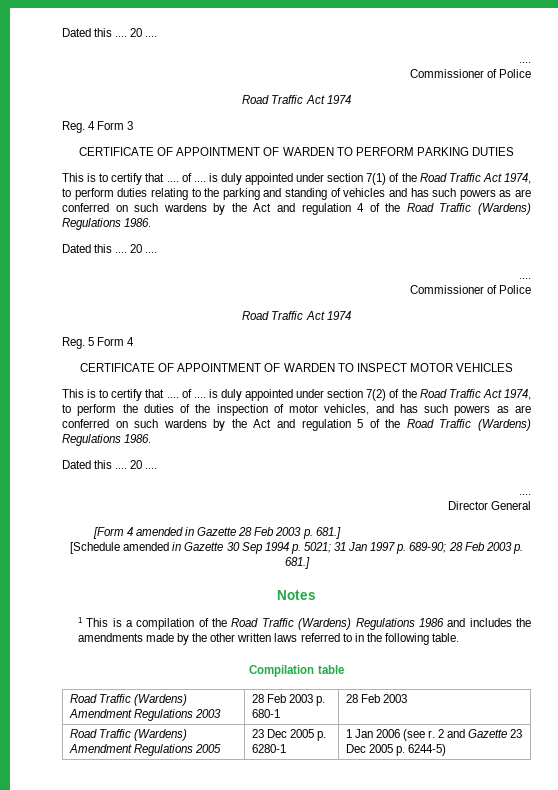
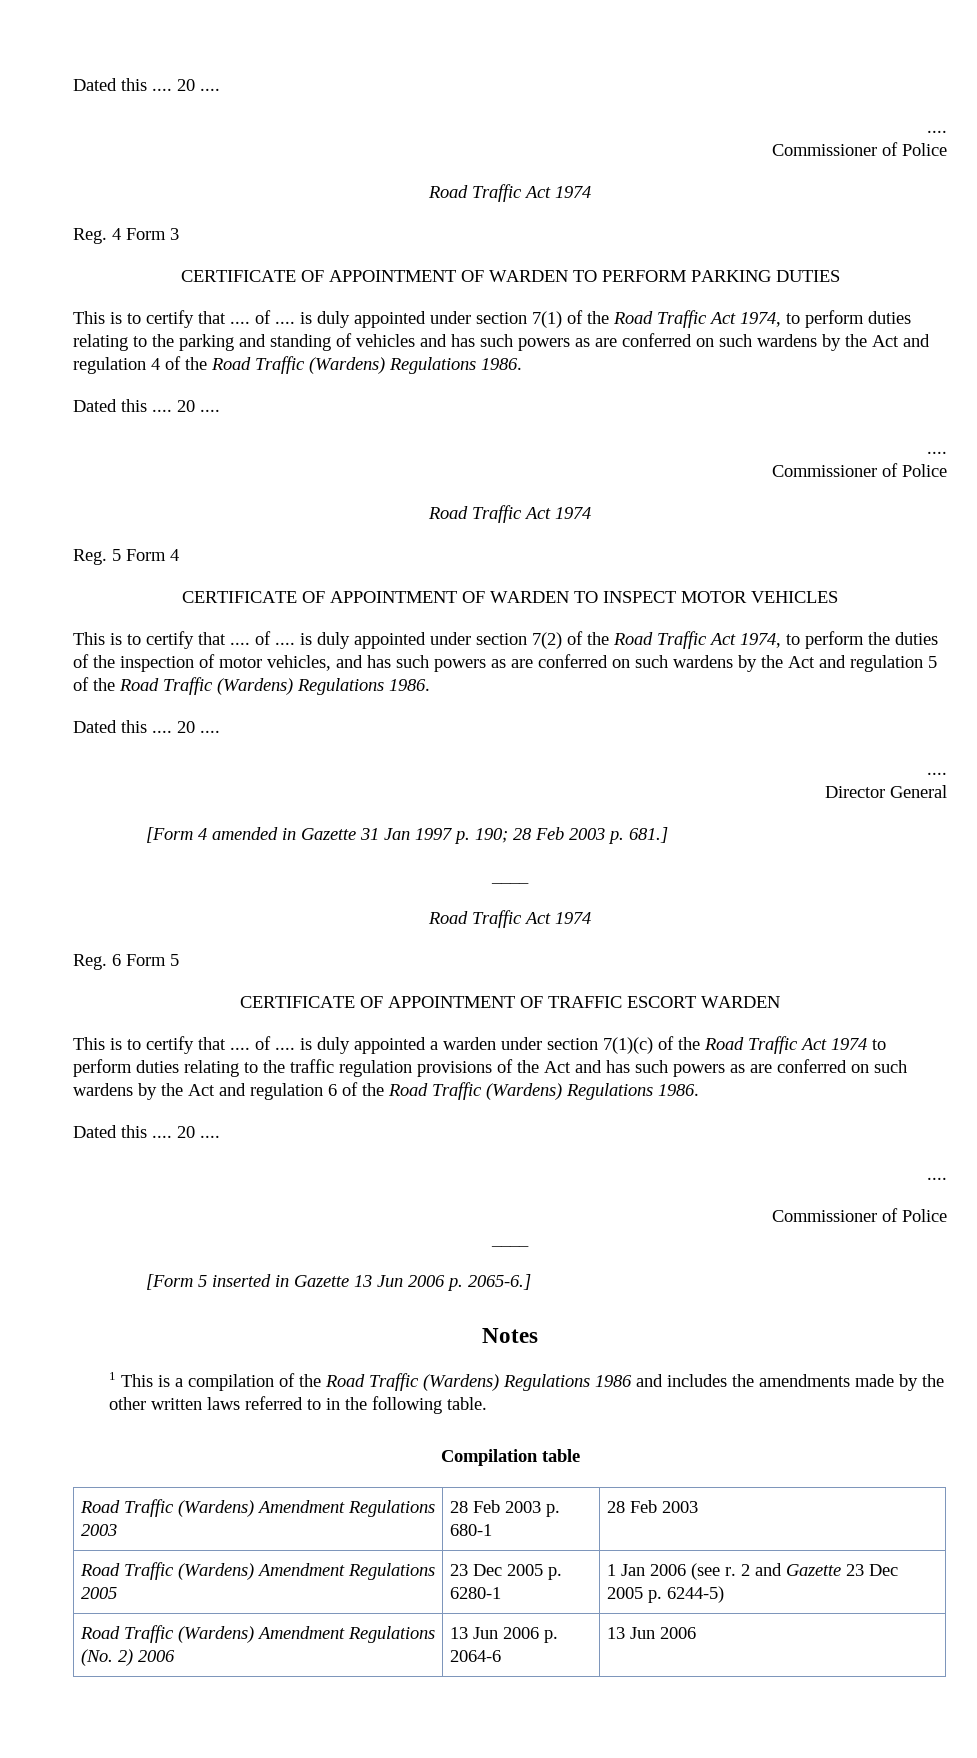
[238,527,341,539] [70,542,523,554] [284,557,310,569] 28 Feb 2003 p. 681.] // [Schedule amended in Gazette 30 Sep 1994 p. 5021; 31 Jan 1997 p. 689-90; 28 Feb 2003 p. 681.] -> [359,827,668,844] [491,882,529,884] [428,910,591,928] [73,954,179,970] [240,996,780,1008] [73,1036,886,1054] [73,1059,907,1077] [73,1082,699,1100] [73,1125,220,1138] [927,1177,947,1180] [772,1208,947,1222] [491,1245,529,1247] [145,1274,531,1291] 31 Jan 1997 p. 190; 28 Feb 2003 p. 681.] // ____ // Road Traffic Act 1974 // Reg. 6 Form 5 // CERTIFICATE OF APPOINTMENT OF TRAFFIC ESCORT WARDEN // This is to certify that .... of .... is duly appointed a warden under section 7(1)(c) of the Road Traffic Act 1974 to perform duties relating to the traffic regulation provisions of the Act and has such powers as are conferred on such wardens by the Act and regulation 6 of the Road Traffic (Wardens) Regulations 1986. // Dated this .... 20 .... // .... // Commissioner of Police // ____ // [Form 5 inserted in Gazette 13 Jun 2006 p. 2065-6.]
(446, 750) none -> [79,1625,435,1643] [80,1649,175,1666] [449,1627,558,1643] [449,1650,501,1662] [606,1627,696,1639] // Road Traffic (Wardens) Amendment Regulations (No. 2) 2006 | 13 Jun 2006 p. 2064-6 | 13 Jun 2006

